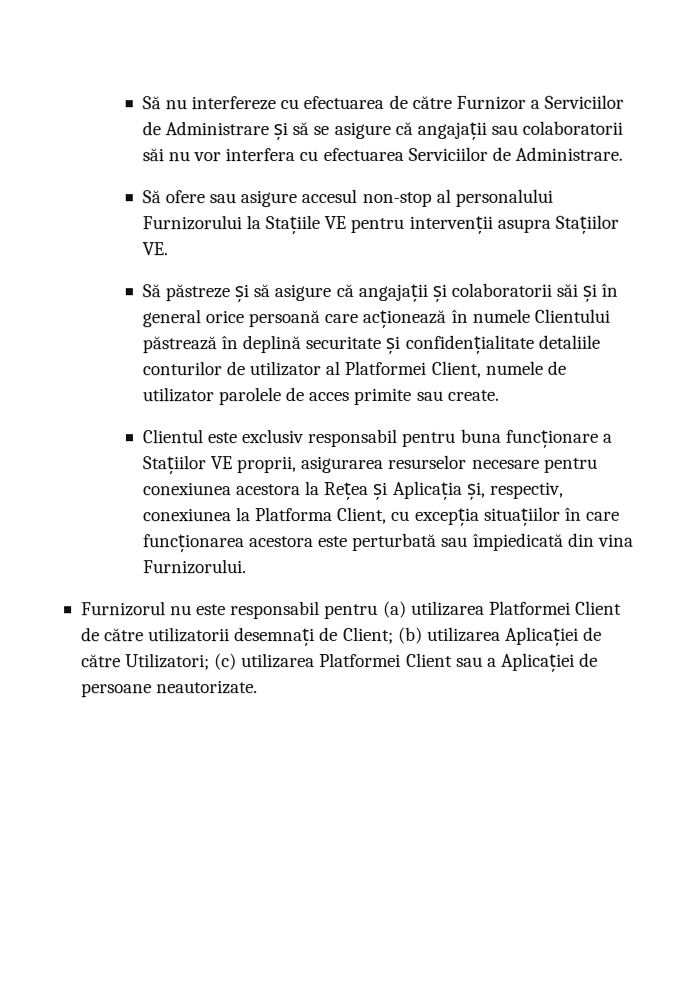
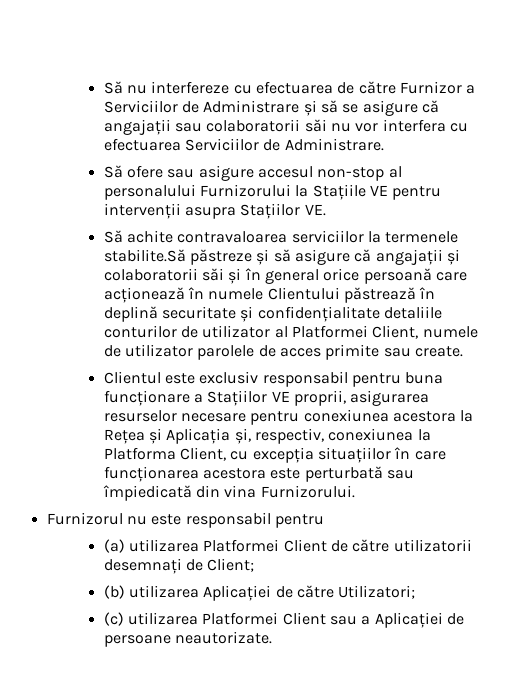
(161, 291) none -> [127,230,459,243] [103,249,186,262] achite contravaloarea serviciilor la termenele stabilite.Să
(379, 611) none -> (324, 521) //
(394, 635) none -> (255, 565) //
(211, 662) none -> (416, 592) //

